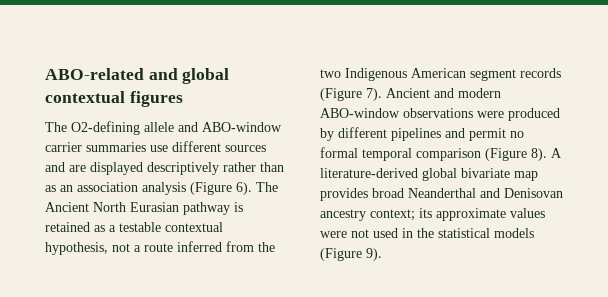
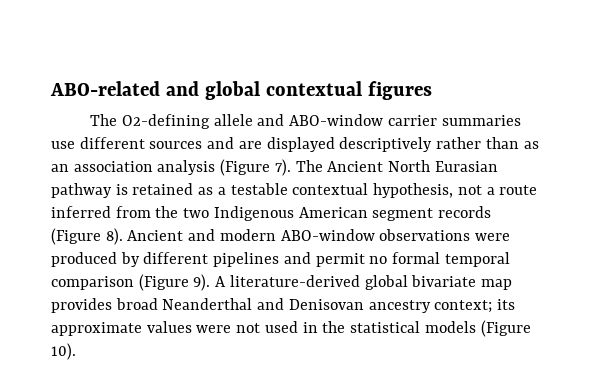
[236,182,252,195] 6). -> [274,159,291,176] 7).
[366,88,382,101] 7). -> [105,228,123,245] 8).
[531,148,547,161] 8). -> [193,274,211,291] 9).
[366,248,382,261] 9). -> [51,343,76,360] 10).

